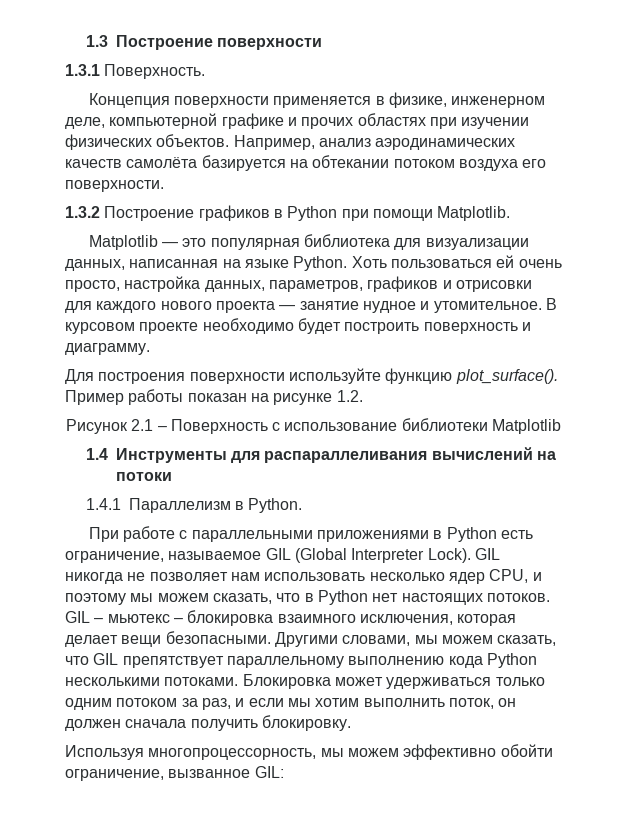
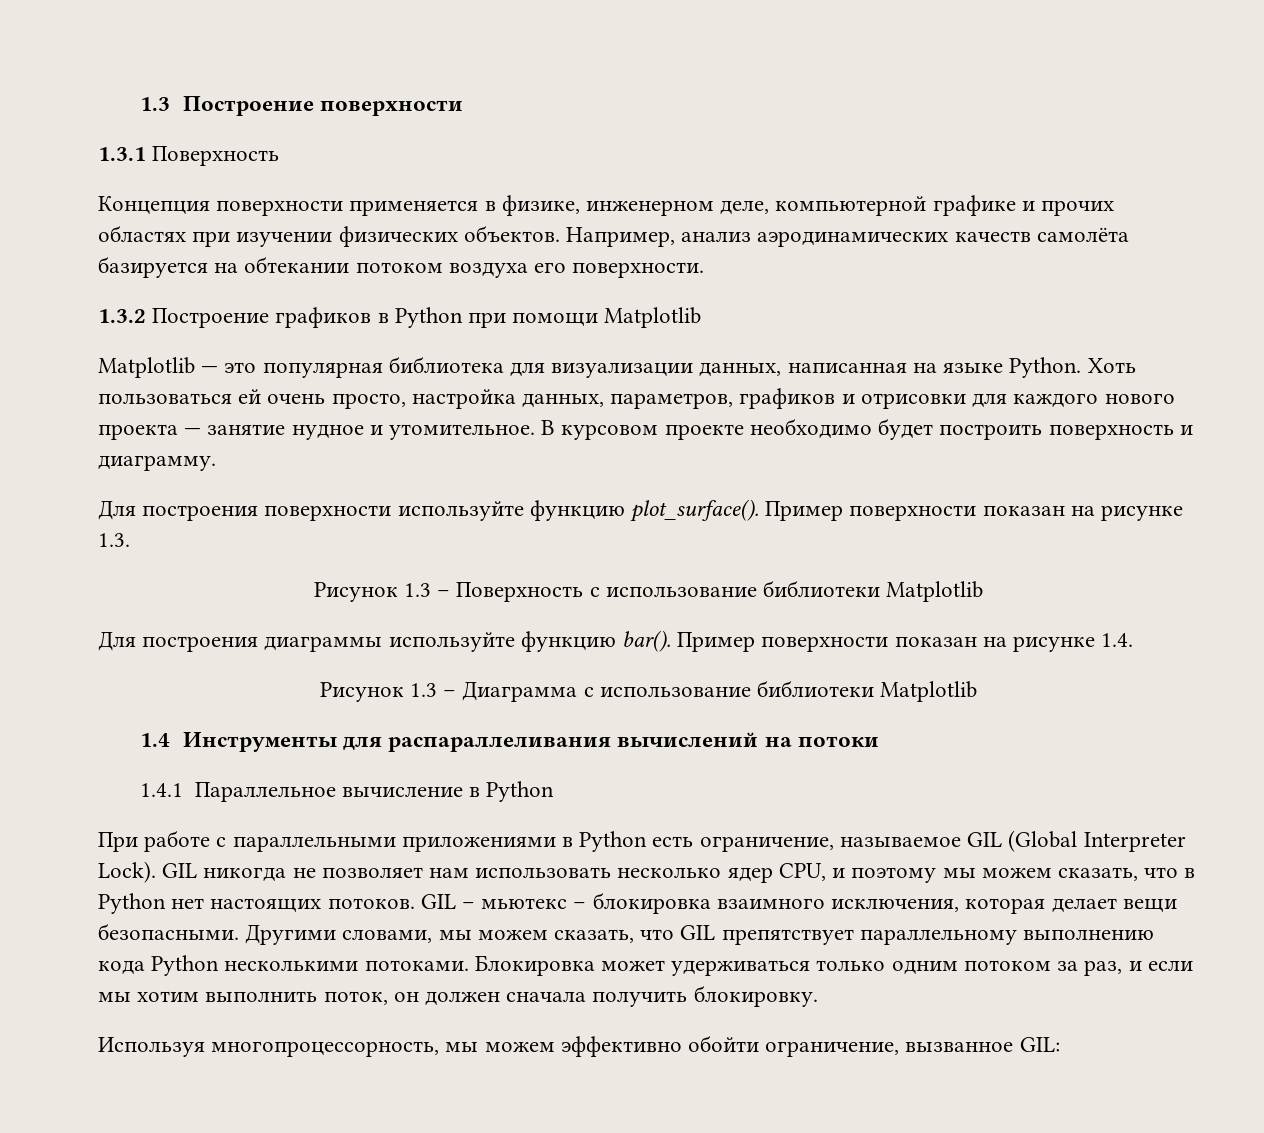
[104,64,206,79] Поверхность. -> [152,146,280,166] Поверхность
[437,206,511,221] Matplotlib. -> [604,307,702,328] Matplotlib
[128,389,363,405] [65,419,154,434] работы показан на рисунке 1.2. // Рисунок 2.1 -> [849,505,1184,521] [98,533,130,547] [313,582,431,602] поверхности показан на рисунке 1.3. // Рисунок 1.3
(562, 426) none -> [98,630,1134,652] [319,680,978,702] // Для построения диаграммы используйте функцию bar(). Пример поверхности показан на рисунке 1.4. // Рисунок 1.3 – Диаграмма с использование библиотеки Matplotlib
[128,498,303,513] Параллелизм в Python. -> [194,781,555,802] Параллельное вычисление в Python

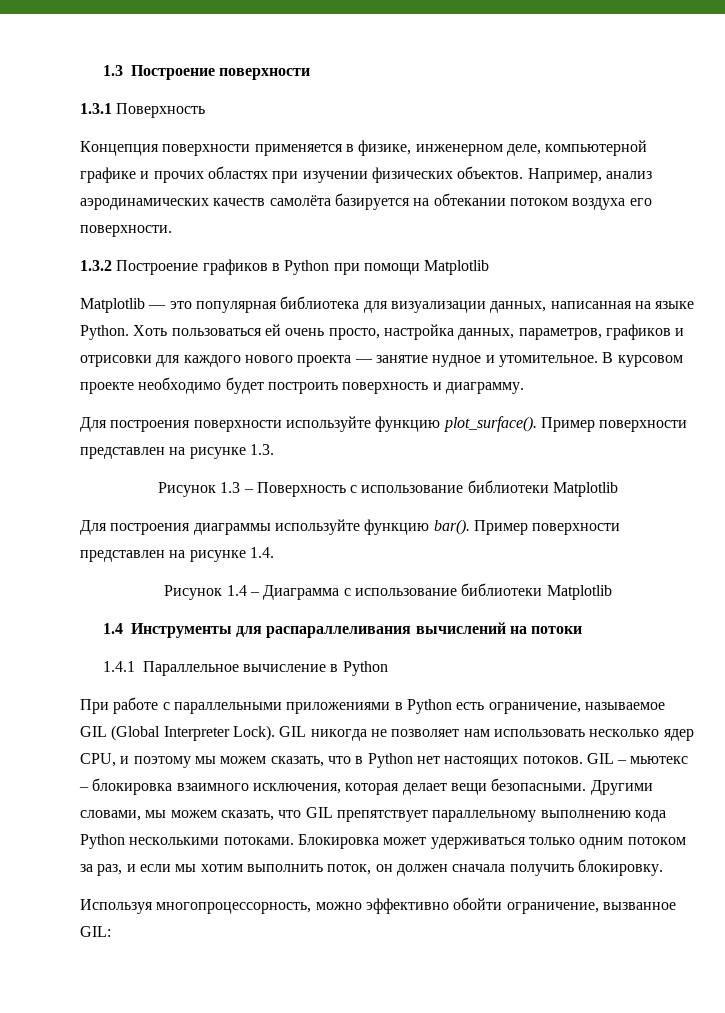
[982,506,1065,516] показан -> [80,447,165,459] представлен
[894,637,977,647] показан -> [80,550,165,562] представлен
[409,683,437,697] 1.3 -> [226,585,247,596] 1.4
[445,1042,555,1052] мы можем -> [315,902,362,910] можно

